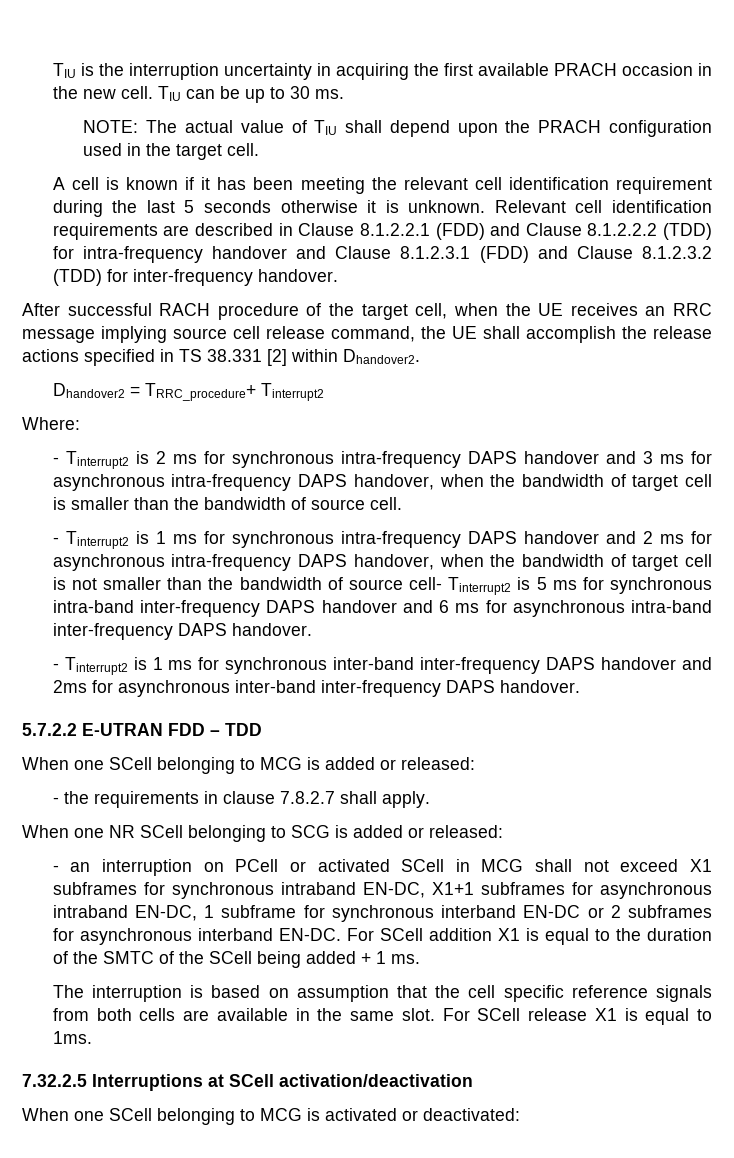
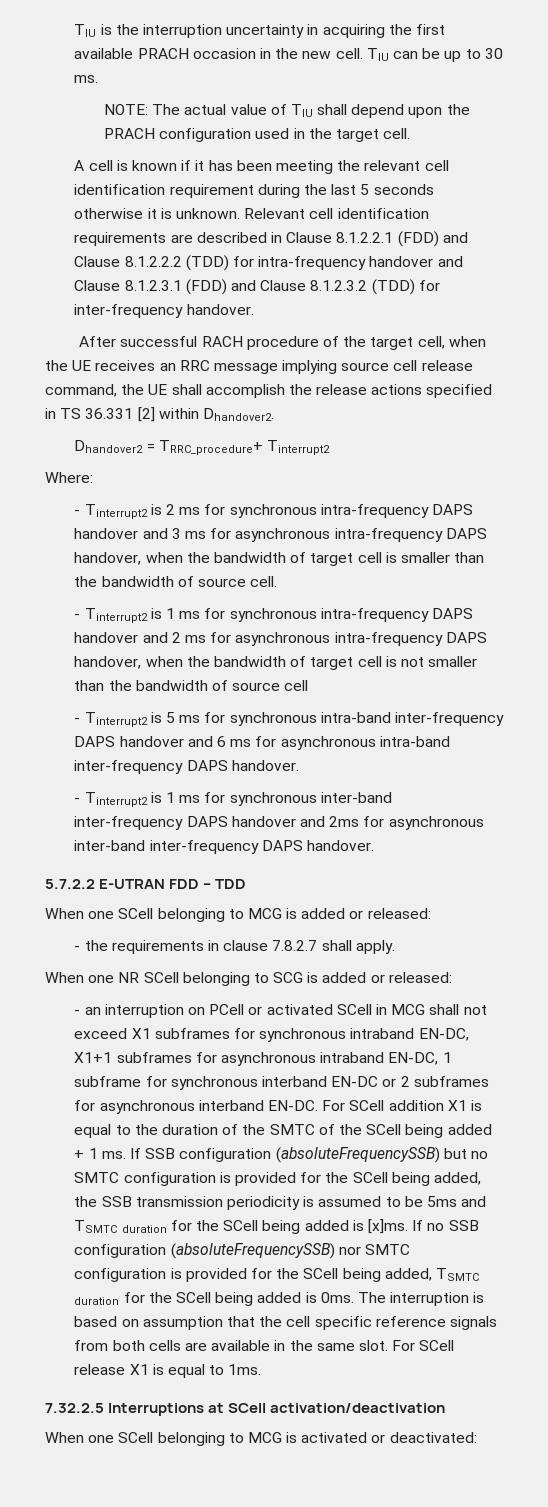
[207,349,262,362] 38.331 -> [85,408,134,419] 36.331
[409,577,443,590] cell- -> [284,680,309,691] [74,718,81,723] cell // -
(420, 959) // -> [130,1147,488,1163] [74,1172,481,1186] [74,1196,487,1210] [74,1219,479,1234] [74,1243,411,1259] [74,1268,479,1282] [74,1292,354,1306] If SSB configuration (absoluteFrequencySSB) but no SMTC configuration is provided for the SCell being added, the SSB transmission periodicity is assumed to be 5ms and TSMTC duration for the SCell being added is [x]ms. If no SSB configuration (absoluteFrequencySSB) nor SMTC configuration is provided for the SCell being added, TSMTC duration for the SCell being added is 0ms.

